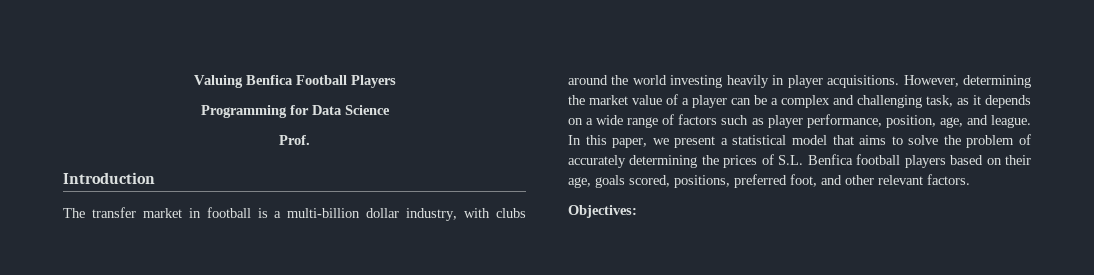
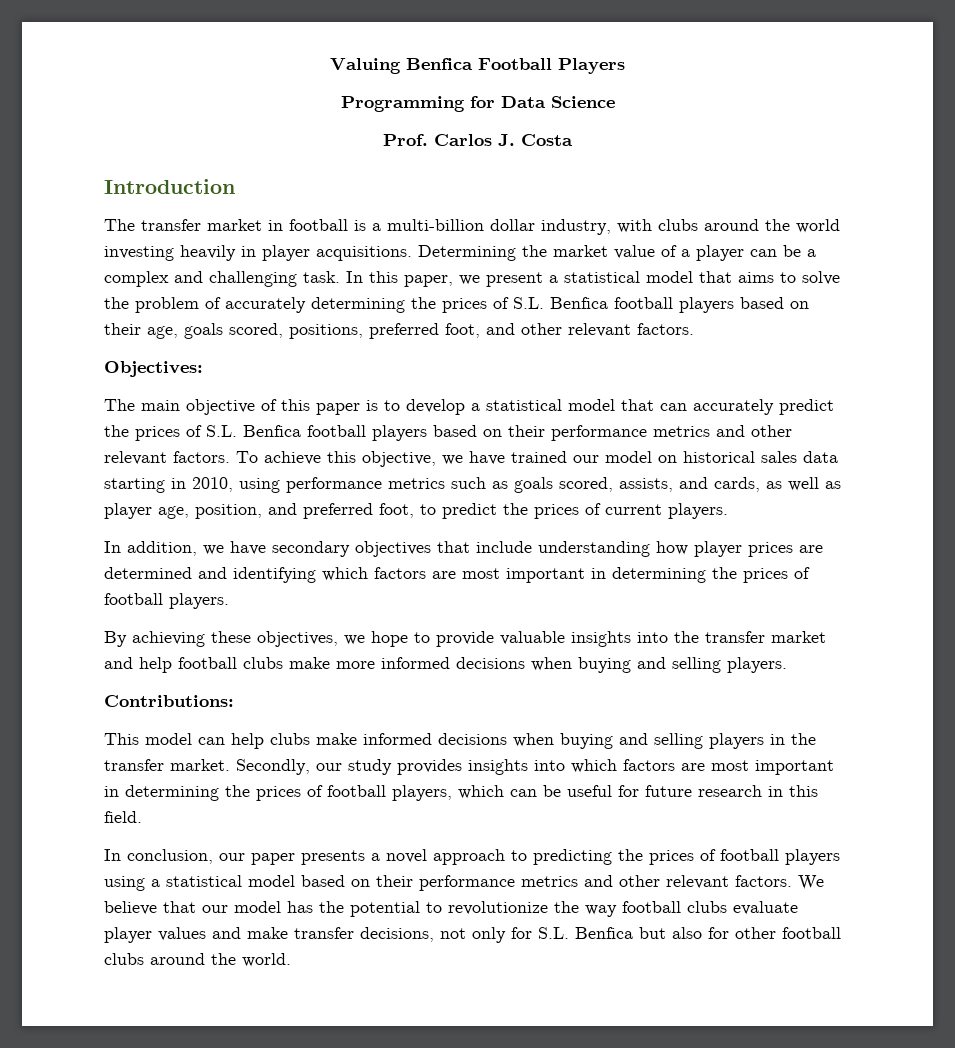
(310, 140) none -> [434,134,573,146] Carlos J. Costa
[903,75,1031,88] However, determining -> [418,245,516,261] Determining
[926,95,1031,108] [568,114,1031,128] task, as it depends on a wide range of factors such as player performance, position, age, and league. -> [303,271,340,283] task.
(637, 211) none -> [104,399,834,415] [104,425,792,441] [104,451,838,467] [104,477,841,493] [104,503,728,519] [104,541,823,557] [104,567,810,583] [104,593,229,609] [104,631,826,647] [104,657,787,673] [104,695,234,707] [104,733,816,749] [104,759,834,775] [104,785,818,801] [104,811,142,823] [104,849,840,865] [104,875,824,891] [104,901,798,917] [104,927,841,943] [104,953,291,967] // The main objective of this paper is to develop a statistical model that can accurately predict the prices of S.L. Benfica football players based on their performance metrics and other relevant factors. To achieve this objective, we have trained our model on historical sales data starting in 2010, using performance metrics such as goals scored, assists, and cards, as well as player age, position, and preferred foot, to predict the prices of current players. // In addition, we have secondary objectives that include understanding how player prices are determined and identifying which factors are most important in determining the prices of football players. // By achieving these objectives, we hope to provide valuable insights into the transfer market and help football clubs make more informed decisions when buying and selling players. // Contributions: // This model can help clubs make informed decisions when buying and selling players in the transfer market. Secondly, our study provides insights into which factors are most important in determining the prices of football players, which can be useful for future research in this field. // In conclusion, our paper presents a novel approach to predicting the prices of football players using a statistical model based on their performance metrics and other relevant factors. We believe that our model has the potential to revolutionize the way football clubs evaluate player values and make transfer decisions, not only for S.L. Benfica but also for other football clubs around the world.

